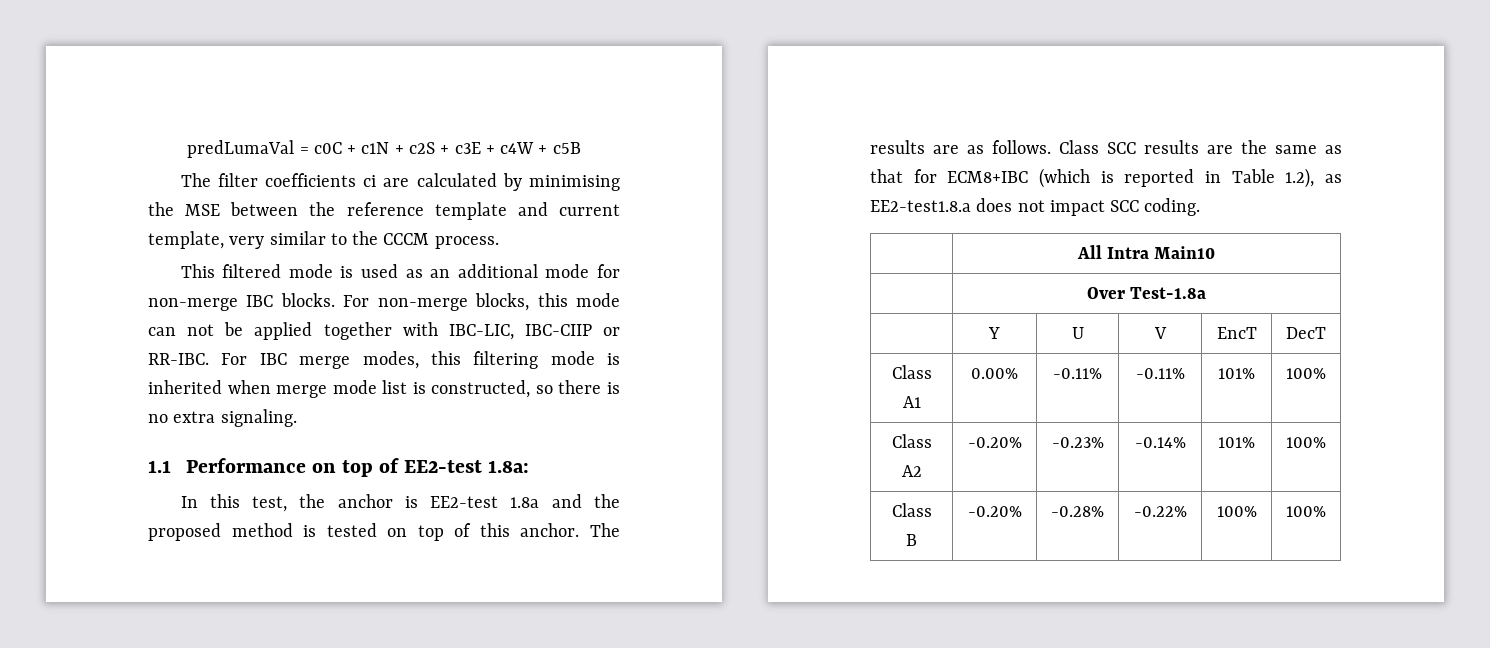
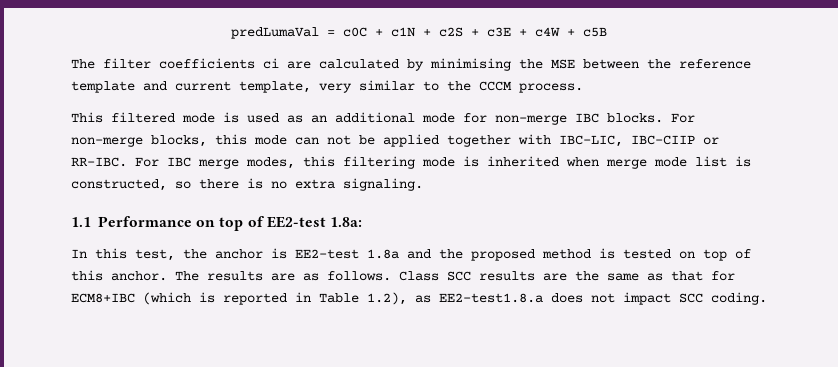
[1076,245,1216,259] [1086,287,1207,299] [988,327,1000,339] [1071,327,1084,339] [1153,327,1167,339] [1216,327,1257,339] [1286,327,1326,339] [891,365,932,379] [902,396,921,408] [971,368,1018,379] [1053,368,1102,379] [1135,368,1185,379] [1218,368,1255,379] [1286,368,1326,379] [891,434,932,448] [901,465,922,477] [967,437,1022,448] [1051,437,1104,448] [1134,437,1186,448] [1218,437,1255,448] [1286,437,1326,448] [891,503,932,517] [906,534,917,546] [967,506,1022,517] [1051,506,1104,517] [1133,506,1187,517] [1216,506,1257,517] [1286,506,1326,517] // | All Intra Main10 // | Over Test-1.8a // | Y | U | V | EncT | DecT // Class A1 | 0.00% | -0.11% | -0.11% | 101% | 100% // Class A2 | -0.20% | -0.23% | -0.14% | 101% | 100% // Class B | -0.20% | -0.28% | -0.22% | 100% | 100% -> (767, 298) none

